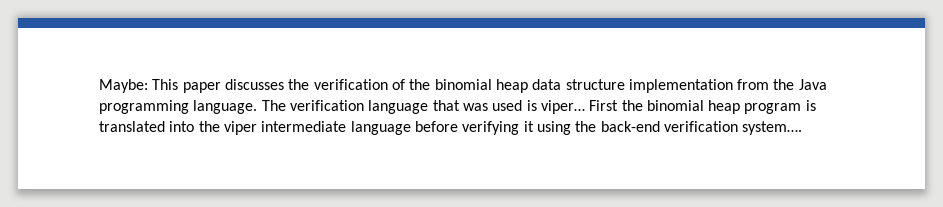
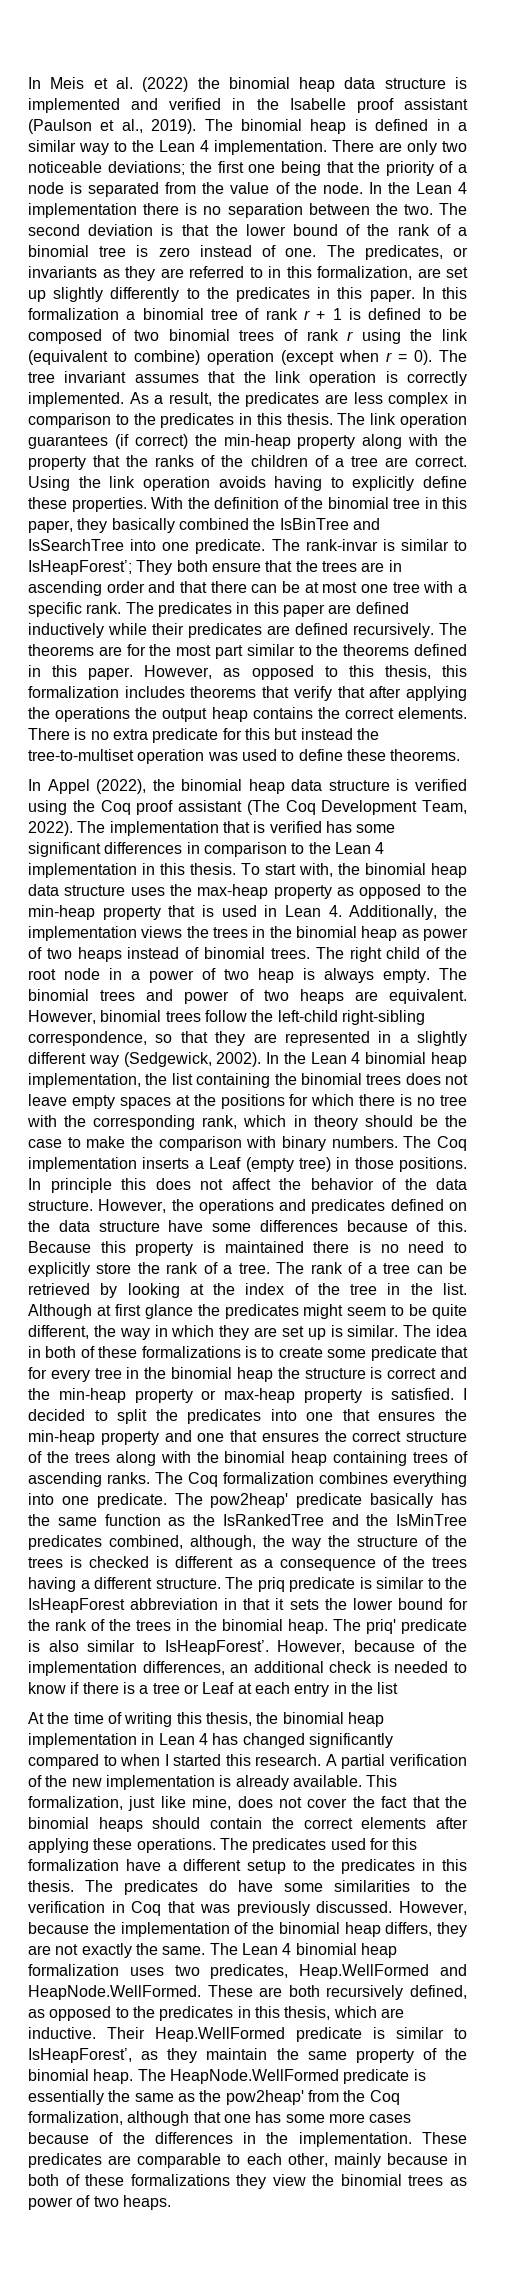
[99,79,827,93] [99,100,816,114] [99,121,803,135] Maybe: This paper discusses the verification of the binomial heap data structure implementation from the Java programming language. The verification language that was used is viper… First the binomial heap program is translated into the viper intermediate language before verifying it using the back-end verification system…. -> [28,77,468,92] [28,98,469,113] [28,119,467,134] [28,140,467,155] [28,161,468,176] [28,182,467,197] [28,203,467,218] [28,224,468,236] [28,245,469,260] [28,266,468,281] [28,287,467,302] [28,308,467,320] [28,329,469,344] [28,350,467,365] [28,371,467,386] [28,392,468,407] [28,413,467,428] [28,434,467,449] [28,455,468,470] [28,476,467,491] [28,497,467,512] [28,518,380,533] [28,539,467,554] [28,560,402,575] [28,581,468,596] [28,602,409,617] [28,623,467,638] [28,644,468,659] [28,665,467,680] [28,686,468,701] [28,707,467,722] [28,728,379,743] [28,749,461,764] [28,779,467,794] [28,800,467,815] [28,821,396,836] [28,842,385,857] [28,863,467,878] [28,884,467,899] [28,905,468,920] [28,926,468,941] [28,947,467,962] [28,968,467,983] [28,989,467,1004] [28,1010,425,1025] [28,1031,467,1046] [28,1052,467,1067] [28,1073,468,1088] [28,1094,468,1109] [27,1115,467,1130] [28,1136,468,1151] [28,1157,467,1172] [28,1178,467,1193] [28,1199,467,1214] [28,1220,467,1232] [28,1241,468,1256] [28,1262,467,1277] [28,1283,467,1298] [28,1304,467,1319] [28,1325,467,1340] [28,1346,468,1361] [28,1367,467,1382] [28,1388,467,1403] [28,1409,467,1424] [28,1430,467,1445] [28,1451,468,1466] [28,1472,467,1487] [28,1493,468,1508] [28,1514,467,1526] [28,1535,467,1550] [28,1556,468,1571] [28,1577,467,1592] [28,1598,468,1613] [28,1619,467,1634] [28,1640,467,1655] [28,1661,467,1676] [28,1682,399,1697] [28,1712,384,1727] [28,1733,393,1748] [28,1754,467,1769] [28,1775,398,1790] [28,1796,467,1811] [28,1817,469,1832] [28,1838,418,1853] [28,1859,467,1874] [28,1880,467,1895] [28,1901,467,1916] [28,1922,467,1937] [28,1943,397,1958] [28,1964,468,1979] [28,1985,468,2000] [28,2006,404,2021] [28,2027,467,2042] [28,2048,467,2063] [28,2069,426,2084] [28,2090,400,2105] [28,2111,412,2126] [28,2132,467,2147] [28,2153,467,2168] [28,2174,467,2189] [28,2195,171,2210] In Meis et al. (2022) the binomial heap data structure is implemented and verified in the Isabelle proof assistant (Paulson et al., 2019). The binomial heap is defined in a similar way to the Lean 4 implementation. There are only two noticeable deviations; the first one being that the priority of a node is separated from the value of the node. In the Lean 4 implementation there is no separation between the two. The second deviation is that the lower bound of the rank of a binomial tree is zero instead of one. The predicates, or invariants as they are referred to in this formalization, are set up slightly differently to the predicates in this paper. In this formalization a binomial tree of rank r + 1 is defined to be composed of two binomial trees of rank r using the link (equivalent to combine) operation (except when r = 0). The tree invariant assumes that the link operation is correctly implemented. As a result, the predicates are less complex in comparison to the predicates in this thesis. The link operation guarantees (if correct) the min-heap property along with the property that the ranks of the children of a tree are correct. Using the link operation avoids having to explicitly define these properties. With the definition of the binomial tree in this paper, they basically combined the IsBinTree and IsSearchTree into one predicate. The rank-invar is similar to IsHeapForest’; They both ensure that the trees are in ascending order and that there can be at most one tree with a specific rank. The predicates in this paper are defined inductively while their predicates are defined recursively. The theorems are for the most part similar to the theorems defined in this paper. However, as opposed to this thesis, this formalization includes theorems that verify that after applying the operations the output heap contains the correct elements. There is no extra predicate for this but instead the tree-to-multiset operation was used to define these theorems. // In Appel (2022), the binomial heap data structure is verified using the Coq proof assistant (The Coq Development Team, 2022). The implementation that is verified has some significant differences in comparison to the Lean 4 implementation in this thesis. To start with, the binomial heap data structure uses the max-heap property as opposed to the min-heap property that is used in Lean 4. Additionally, the implementation views the trees in the binomial heap as power of two heaps instead of binomial trees. The right child of the root node in a power of two heap is always empty. The binomial trees and power of two heaps are equivalent. However, binomial trees follow the left-child right-sibling correspondence, so that they are represented in a slightly different way (Sedgewick, 2002). In the Lean 4 binomial heap implementation, the list containing the binomial trees does not leave empty spaces at the positions for which there is no tree with the corresponding rank, which in theory should be the case to make the comparison with binary numbers. The Coq implementation inserts a Leaf (empty tree) in those positions. In principle this does not affect the behavior of the data structure. However, the operations and predicates defined on the data structure have some differences because of this. Because this property is maintained there is no need to explicitly store the rank of a tree. The rank of a tree can be retrieved by looking at the index of the tree in the list. Although at first glance the predicates might seem to be quite different, the way in which they are set up is similar. The idea in both of these formalizations is to create some predicate that for every tree in the binomial heap the structure is correct and the min-heap property or max-heap property is satisfied. I decided to split the predicates into one that ensures the min-heap property and one that ensures the correct structure of the trees along with the binomial heap containing trees of ascending ranks. The Coq formalization combines everything into one predicate. The pow2heap' predicate basically has the same function as the IsRankedTree and the IsMinTree predicates combined, although, the way the structure of the trees is checked is different as a consequence of the trees having a different structure. The priq predicate is similar to the IsHeapForest abbreviation in that it sets the lower bound for the rank of the trees in the binomial heap. The priq' predicate is also similar to IsHeapForest’. However, because of the implementation differences, an additional check is needed to know if there is a tree or Leaf at each entry in the list // At the time of writing this thesis, the binomial heap implementation in Lean 4 has changed significantly compared to when I started this research. A partial verification of the new implementation is already available. This formalization, just like mine, does not cover the fact that the binomial heaps should contain the correct elements after applying these operations. The predicates used for this formalization have a different setup to the predicates in this thesis. The predicates do have some similarities to the verification in Coq that was previously discussed. However, because the implementation of the binomial heap differs, they are not exactly the same. The Lean 4 binomial heap formalization uses two predicates, Heap.WellFormed and HeapNode.WellFormed. These are both recursively defined, as opposed to the predicates in this thesis, which are inductive. Their Heap.WellFormed predicate is similar to IsHeapForest’, as they maintain the same property of the binomial heap. The HeapNode.WellFormed predicate is essentially the same as the pow2heap' from the Coq formalization, although that one has some more cases because of the differences in the implementation. These predicates are comparable to each other, mainly because in both of these formalizations they view the binomial trees as power of two heaps.

